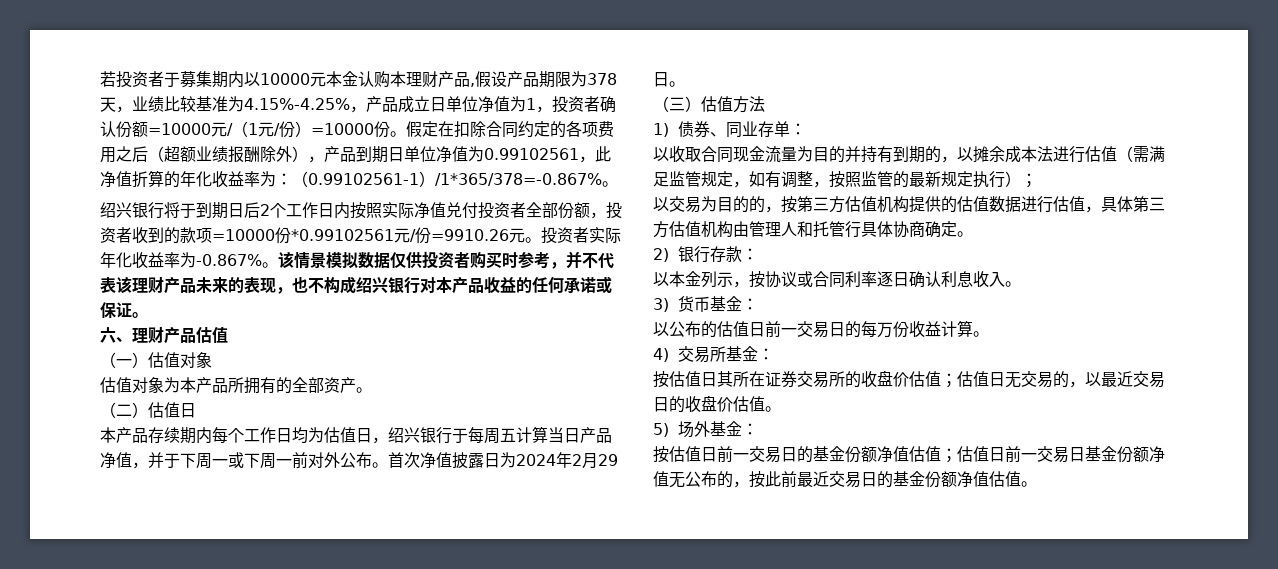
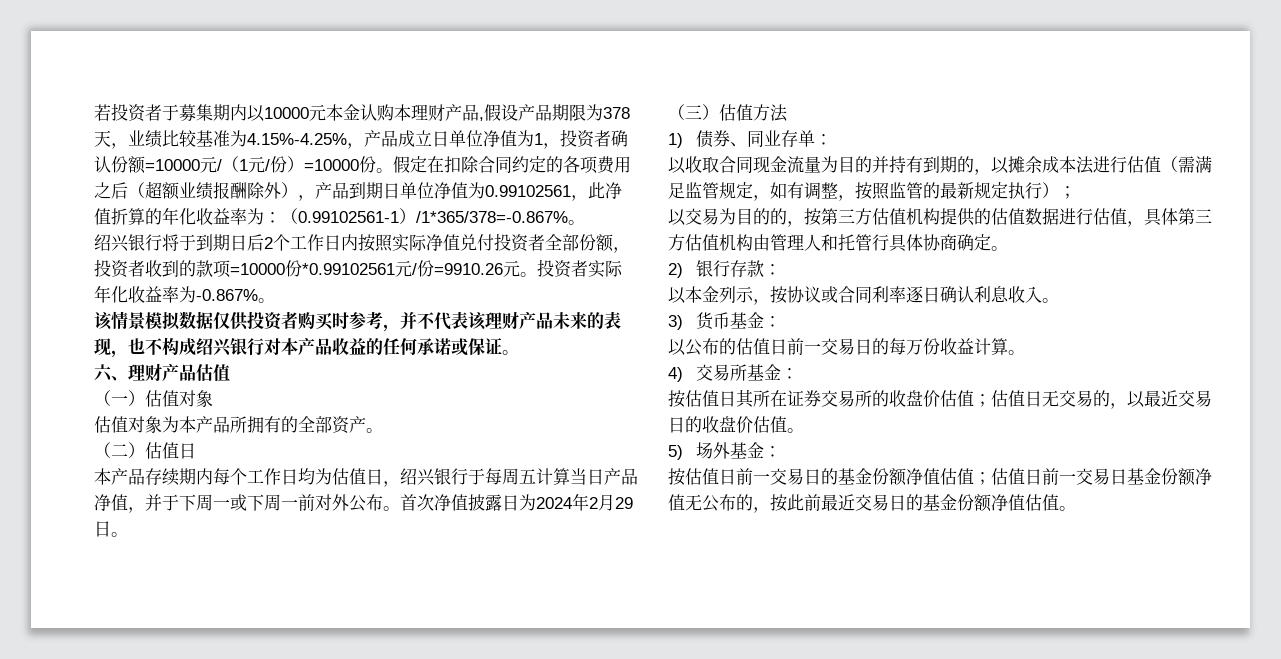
(278, 265) none -> (275, 300) //

